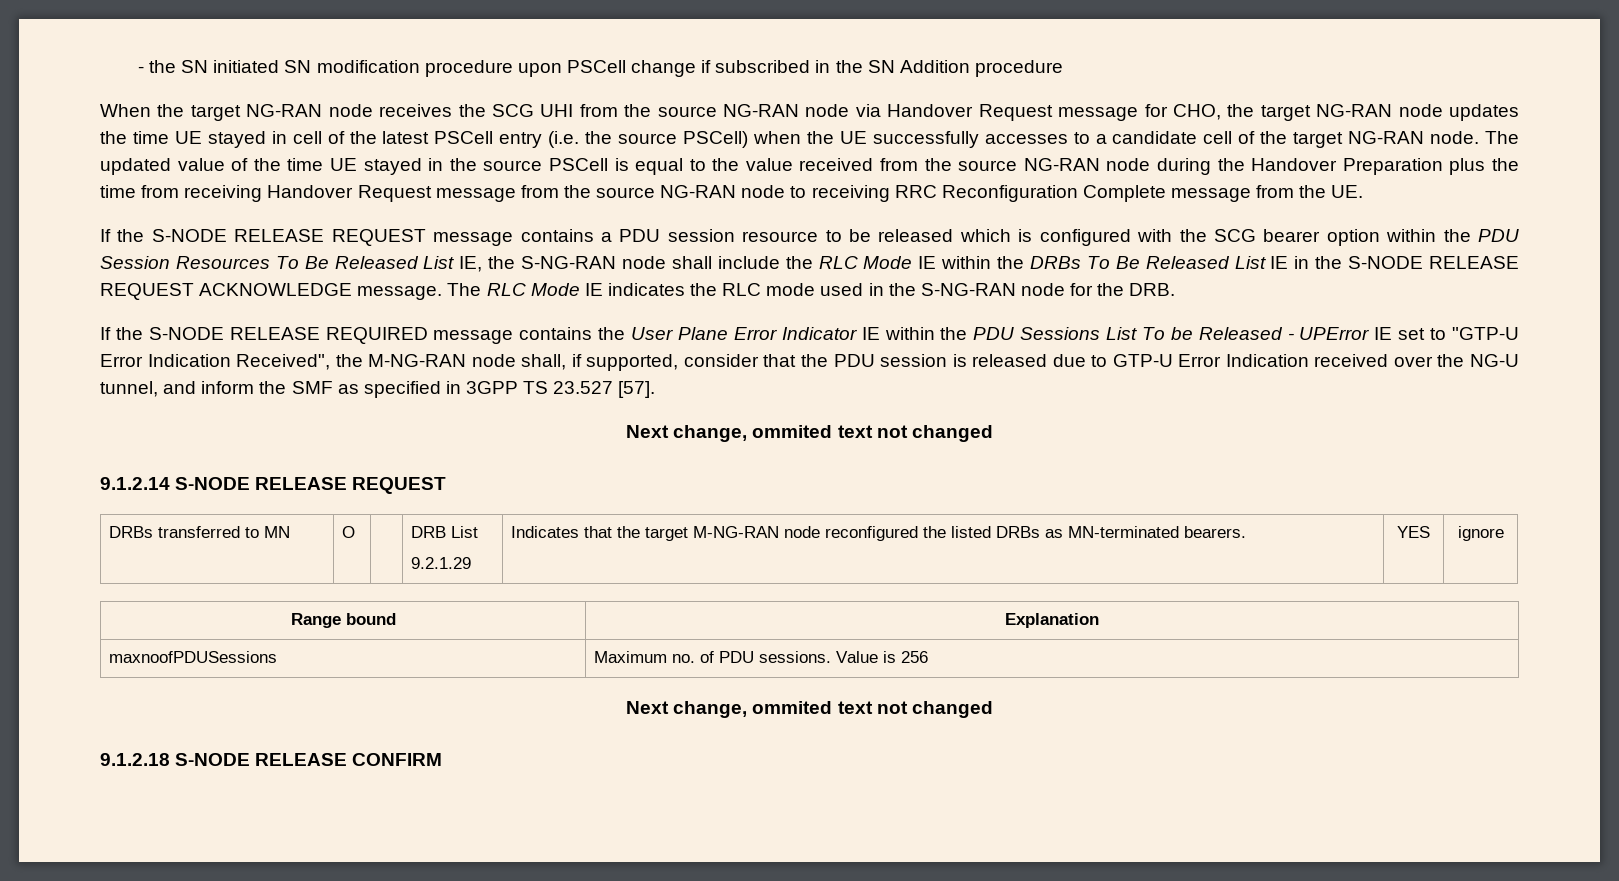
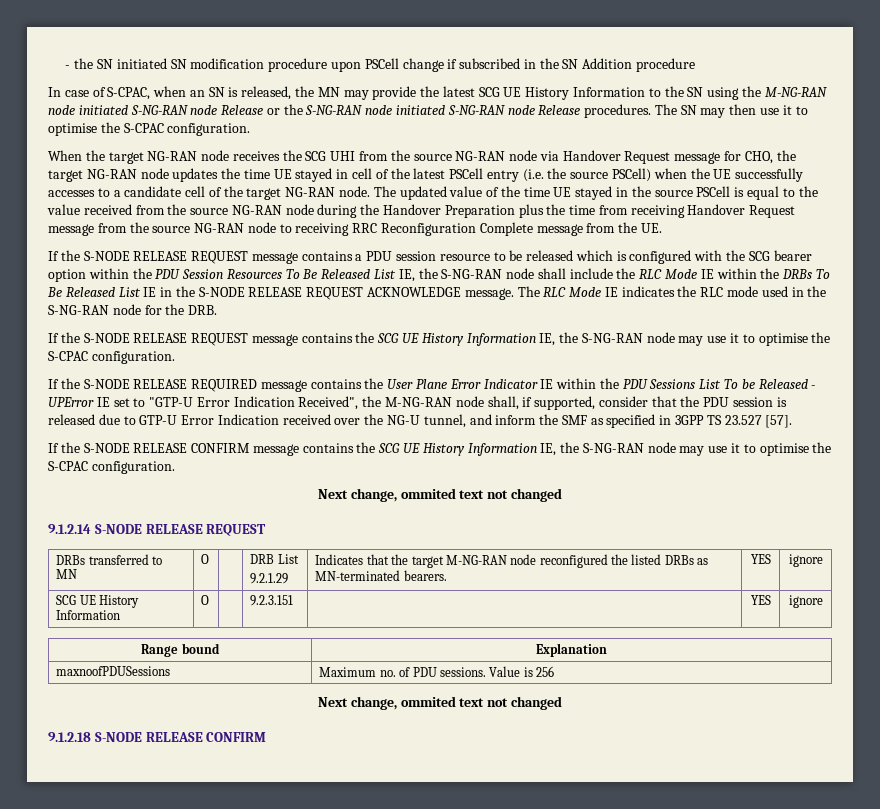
(1063, 68) none -> [48,86,827,100] [48,104,808,118] [48,122,251,136] // In case of S-CPAC, when an SN is released, the MN may provide the latest SCG UE History Information to the SN using the M-NG-RAN node initiated S-NG-RAN node Release or the S-NG-RAN node initiated S-NG-RAN node Release procedures. The SN may then use it to optimise the S-CPAC configuration.
(1176, 289) none -> [48,332,831,346] [48,351,175,364] // If the S-NODE RELEASE REQUEST message contains the SCG UE History Information IE, the S-NG-RAN node may use it to optimise the S-CPAC configuration.
(656, 389) none -> [48,442,832,456] [48,461,175,474] // If the S-NODE RELEASE CONFIRM message contains the SCG UE History Information IE, the S-NG-RAN node may use it to optimise the S-CPAC configuration.
(1504, 533) none -> [56,595,140,608] [56,610,121,620] [201,595,210,605] [250,595,294,606] [750,595,771,605] [788,595,823,608] // SCG UE History Information | O | | 9.2.3.151 | | YES | ignore

